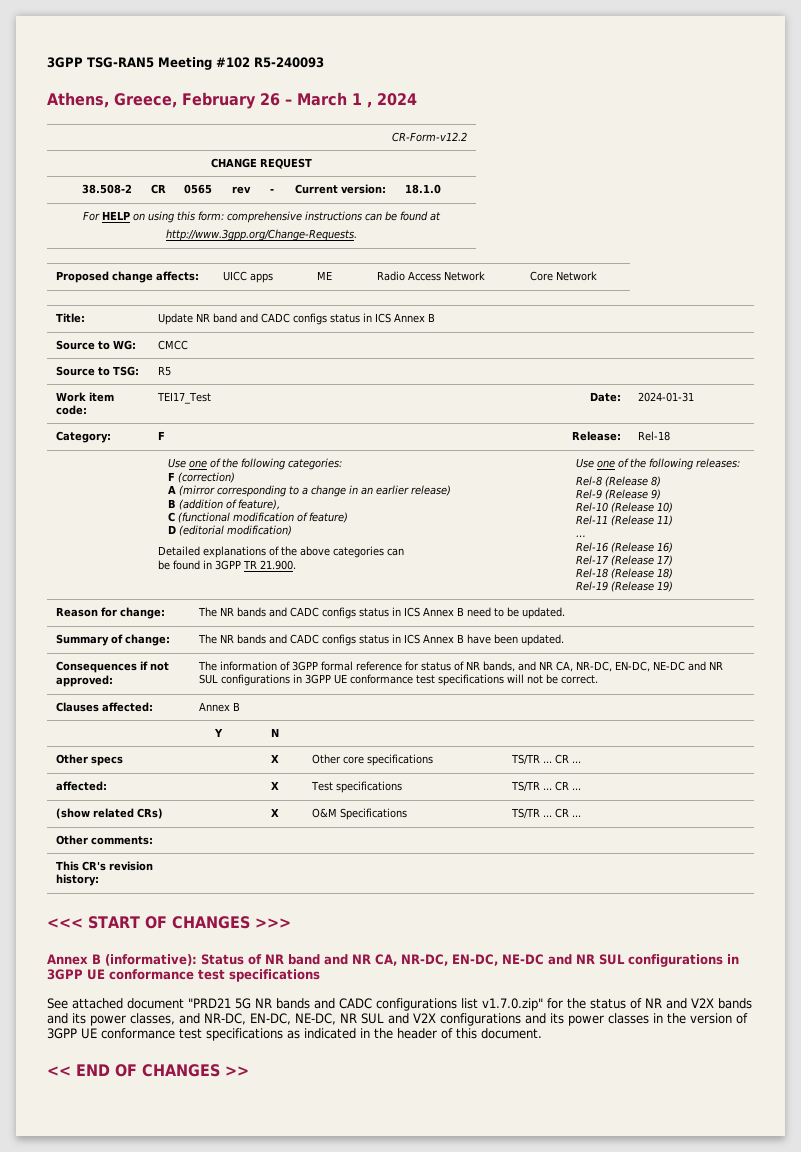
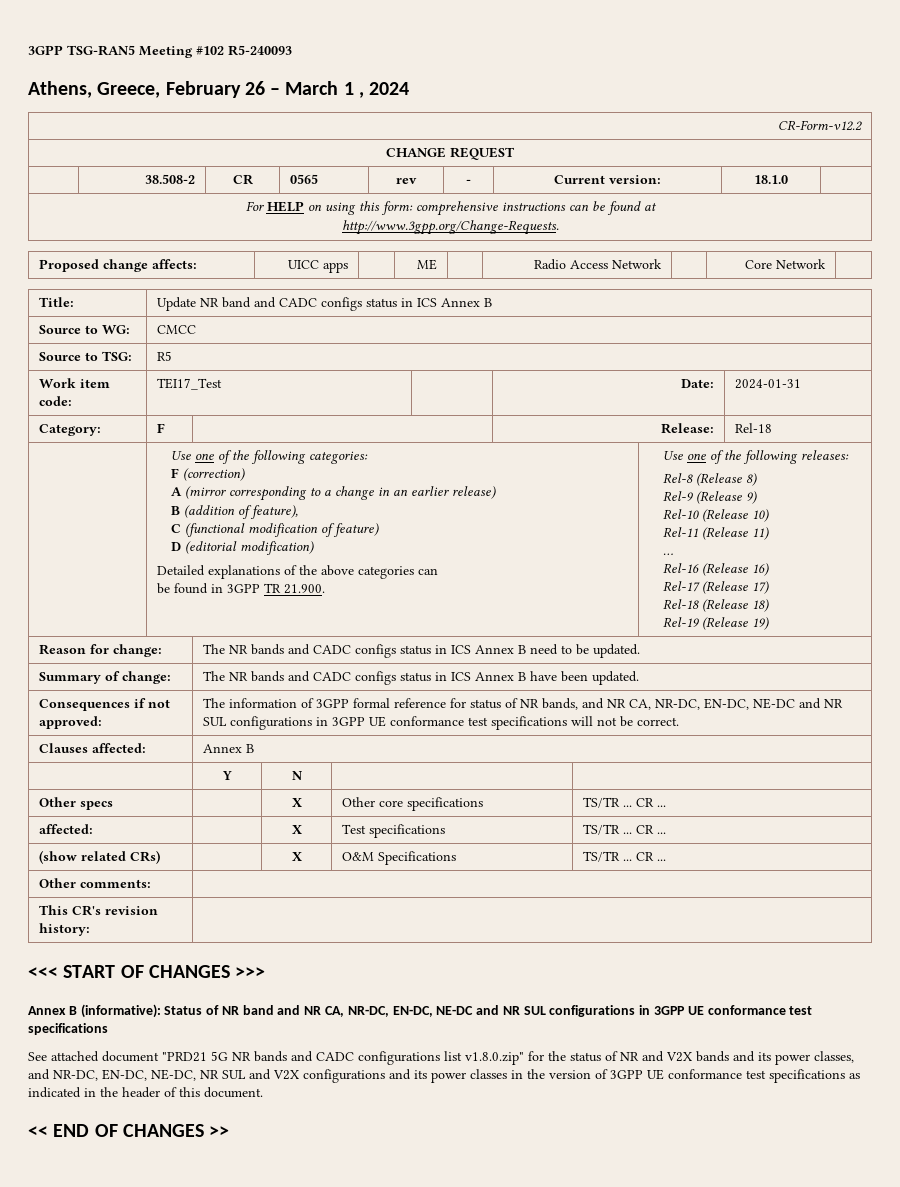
[482,998,543,1011] v1.7.0.zip" -> [465,1052,524,1065] v1.8.0.zip"

